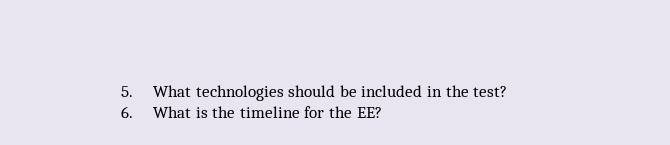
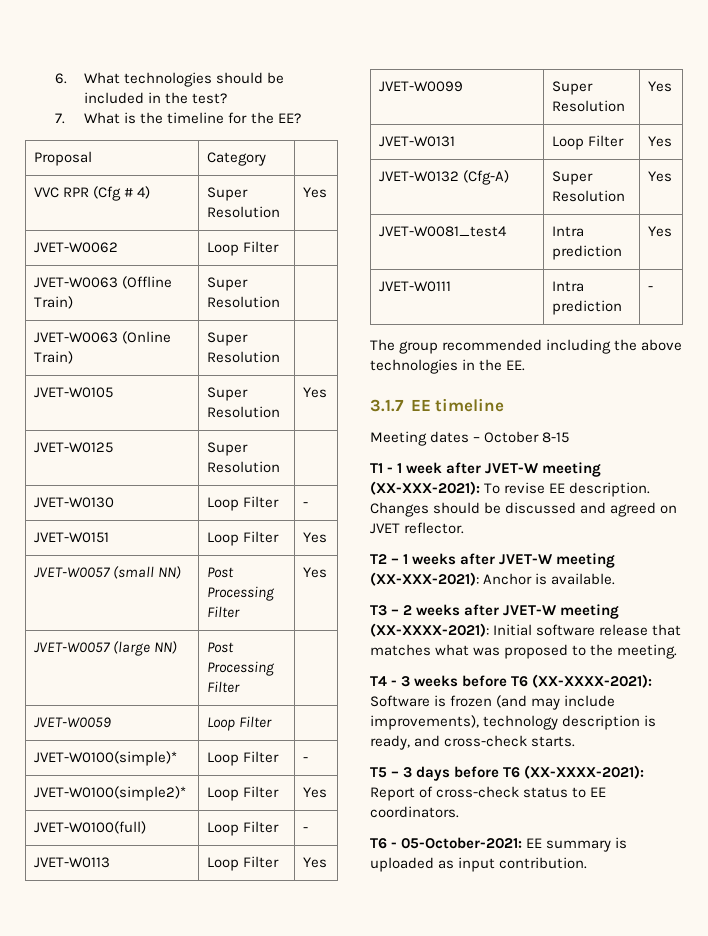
[120,86,133,97] 5. -> [54,73,67,84] 6.
[120,106,133,118] 6. -> [54,113,65,124] 7.
(382, 112) none -> [33,151,92,166] [206,152,266,166] [33,186,151,201] [206,187,248,201] [206,206,280,218] [302,187,327,198] [33,242,118,253] [206,241,280,256] [33,276,173,289] [33,296,73,309] [206,277,248,291] [206,296,280,308] [33,331,172,344] [33,351,73,364] [206,332,248,346] [206,351,280,363] [33,387,113,398] [206,387,248,401] [206,406,280,418] [302,387,327,398] [33,442,113,453] [206,442,248,456] [206,461,280,473] [33,497,114,508] [206,496,280,511] [302,502,308,507] [33,532,109,543] [206,531,280,546] [302,532,327,543] [33,566,182,579] [206,567,234,578] [206,586,275,601] [206,606,240,618] [302,567,327,578] [33,641,178,656] [206,642,234,653] [206,661,275,676] [206,681,240,693] [33,717,111,728] [206,716,273,731] [33,751,177,766] [206,751,280,766] [302,757,308,762] [33,786,186,801] [206,786,280,801] [302,787,327,798] [33,821,146,834] [206,821,280,836] [302,827,308,832] [33,857,110,868] [206,856,280,871] [302,857,327,868] [378,81,463,92] [551,81,593,95] [551,100,625,112] [647,81,672,92] [378,136,455,147] [551,135,625,150] [647,136,672,147] [378,170,510,185] [551,171,593,185] [551,190,625,202] [647,171,672,182] [378,226,507,237] [551,226,584,237] [551,245,622,260] [647,226,672,237] [378,281,451,292] [551,281,584,292] [551,300,622,315] [647,286,653,291] [370,339,683,354] [370,359,526,374] [370,398,505,412] [370,431,570,446] [370,462,602,477] [370,481,651,497] [370,502,678,517] [370,522,465,534] [370,553,616,568] [370,572,616,586] [370,604,620,619] [370,623,682,637] [370,644,678,659] [370,674,653,688] [370,695,616,710] [370,715,657,730] [370,735,576,750] [370,765,645,781] [370,786,607,801] [370,806,459,818] [370,837,628,852] [370,857,588,872] // Proposal | Category | // VVC RPR (Cfg # 4) | Super Resolution | Yes // JVET-W0062 | Loop Filter | // JVET-W0063 (Offline Train) | Super Resolution | // JVET-W0063 (Online Train) | Super Resolution | // JVET-W0105 | Super Resolution | Yes // JVET-W0125 | Super Resolution | // JVET-W0130 | Loop Filter | - // JVET-W0151 | Loop Filter | Yes // JVET-W0057 (small NN) | Post Processing Filter | Yes // JVET-W0057 (large NN) | Post Processing Filter | // JVET-W0059 | Loop Filter | // JVET-W0100(simple)* | Loop Filter | - // JVET-W0100(simple2)* | Loop Filter | Yes // JVET-W0100(full) | Loop Filter | - // JVET-W0113 | Loop Filter | Yes // JVET-W0099 | Super Resolution | Yes // JVET-W0131 | Loop Filter | Yes // JVET-W0132 (Cfg-A) | Super Resolution | Yes // JVET-W0081_test4 | Intra prediction | Yes // JVET-W0111 | Intra prediction | - // The group recommended including the above technologies in the EE. // 3.1.7 EE timeline // Meeting dates – October 8-15 // T1 - 1 week after JVET-W meeting (XX-XXX-2021): To revise EE description. Changes should be discussed and agreed on JVET reflector. // T2 – 1 weeks after JVET-W meeting (XX-XXX-2021): Anchor is available. // T3 – 2 weeks after JVET-W meeting (XX-XXXX-2021): Initial software release that matches what was proposed to the meeting. // T4 - 3 weeks before T6 (XX-XXXX-2021): Software is frozen (and may include improvements), technology description is ready, and cross-check starts. // T5 – 3 days before T6 (XX-XXXX-2021): Report of cross-check status to EE coordinators. // T6 - 05-October-2021: EE summary is uploaded as input contribution.

